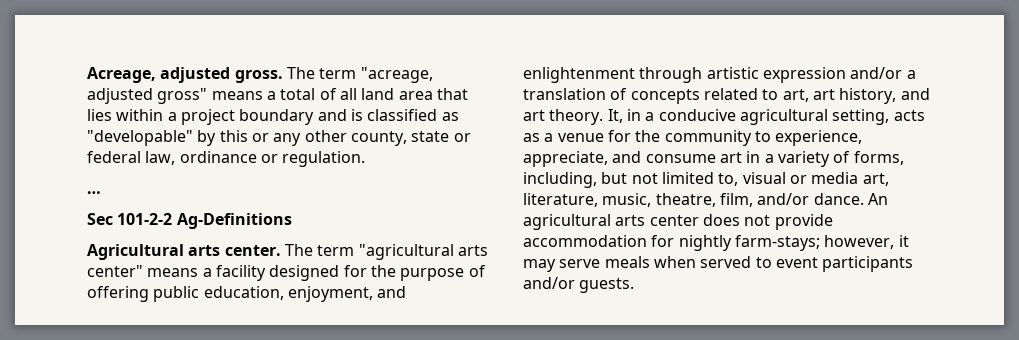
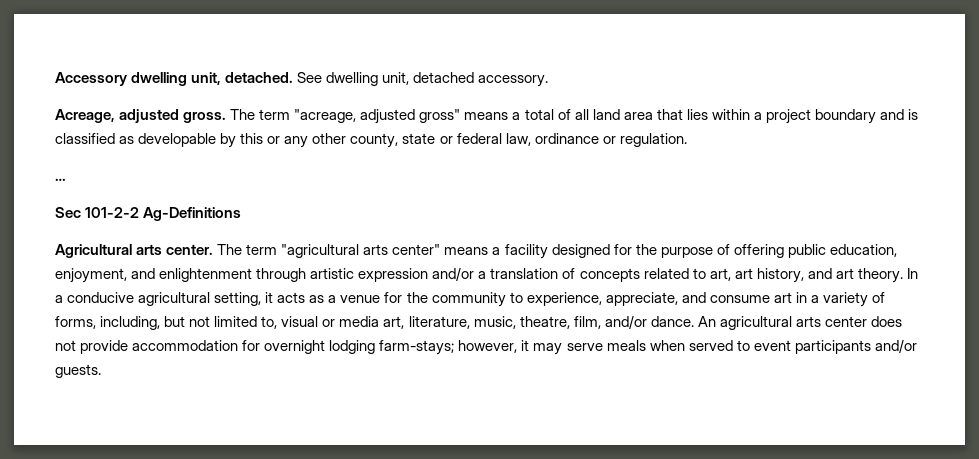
(87, 75) none -> [55,72,549,87] Accessory dwelling unit, detached. See dwelling unit, detached accessory. //
[87,130,193,146] "developable" -> [138,133,217,147] developable
[607,109,641,123] It, in -> [906,268,918,279] In
(890, 117) none -> [265,292,274,303] it
[678,235,732,251] nightly -> [264,340,376,354] overnight lodging

